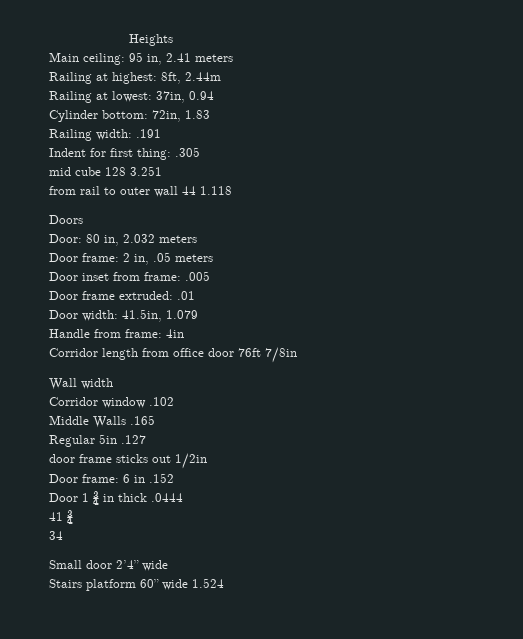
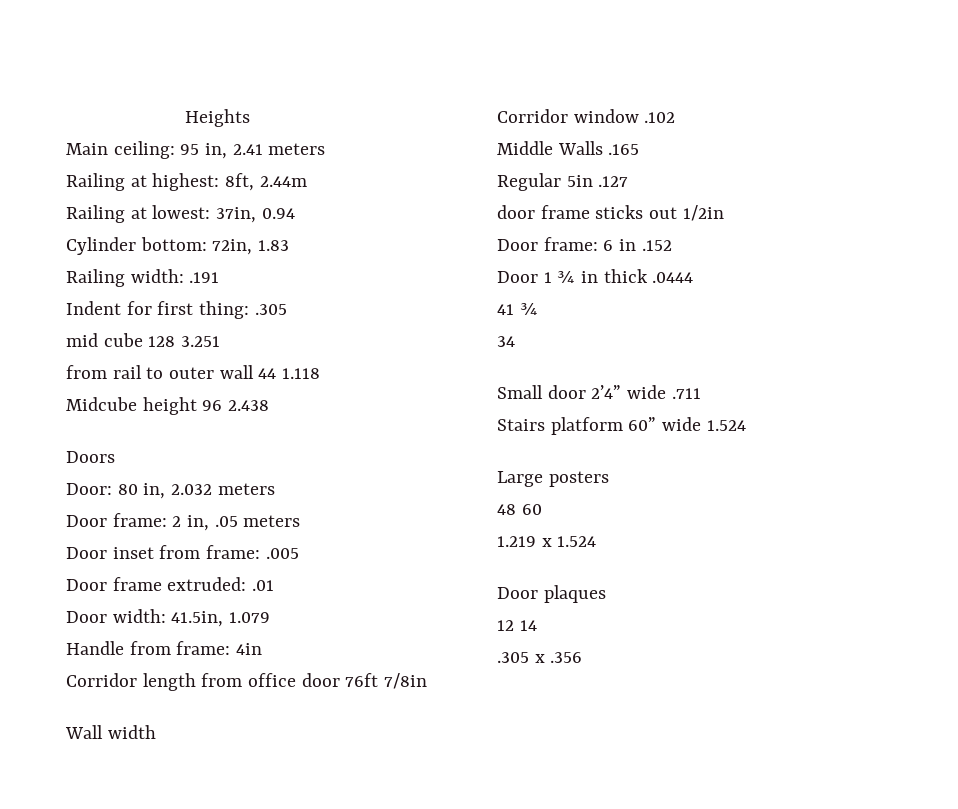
(232, 190) none -> [66,397,270,415] // Midcube height 96 2.438
(168, 565) none -> [671,388,701,399] .711
(224, 583) none -> [497,471,609,487] [497,504,542,515] [497,536,597,547] [497,585,606,603] [497,620,537,631] [497,652,583,663] // Large posters // 48 60 // 1.219 x 1.524 // Door plaques // 12 14 // .305 x .356

